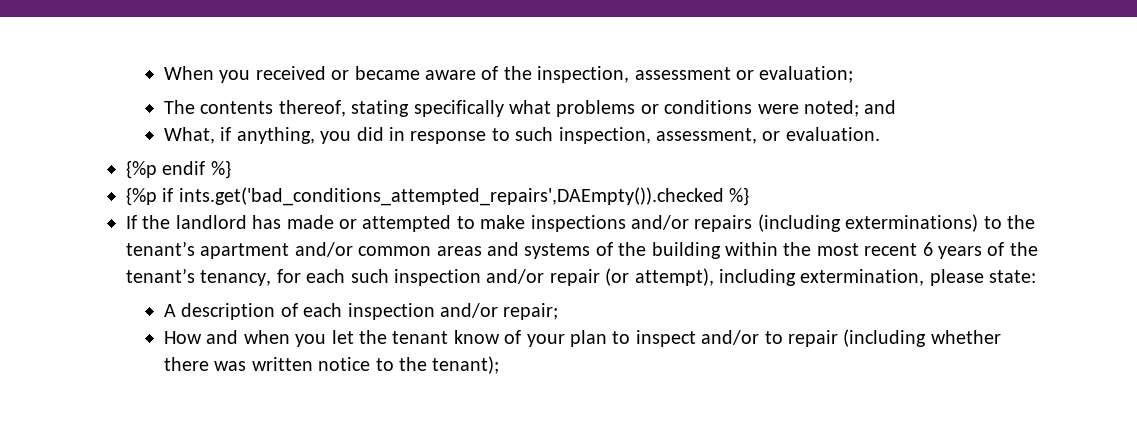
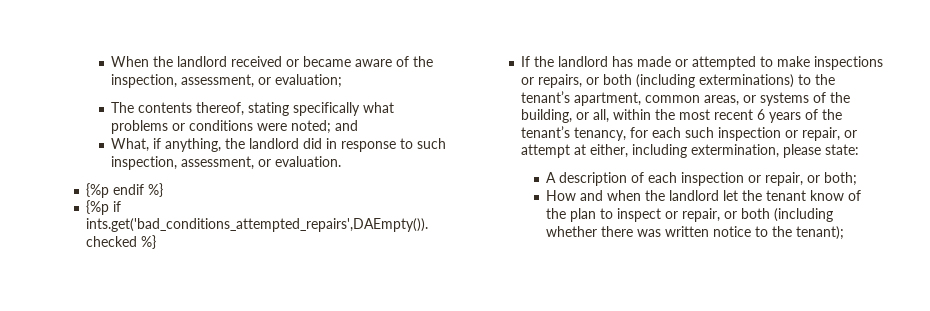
[219,70,251,83] you -> [153,56,228,67] the landlord
[634,67,731,80] assessment -> [181,74,255,88] assessment,
[320,131,352,144] you -> [225,138,300,149] the landlord
[630,215,753,232] and/or repairs -> [521,74,633,88] or repairs, or both
[200,242,721,259] apartment and/or common areas and systems of the building -> [574,92,851,106] [521,109,610,123] apartment, common areas, or systems of the building, or all,
[486,268,714,286] and/or repair (or attempt), -> [785,127,858,141] [521,144,629,158] or repair, or attempt at either,
[439,303,559,320] and/or repair; -> [748,172,858,186] or repair, or both;
[295,334,327,347] you -> [645,190,720,201] the landlord
[526,334,565,347] your -> [546,208,567,219] the
[701,330,838,347] and/or to repair -> [665,208,771,222] or repair, or both

